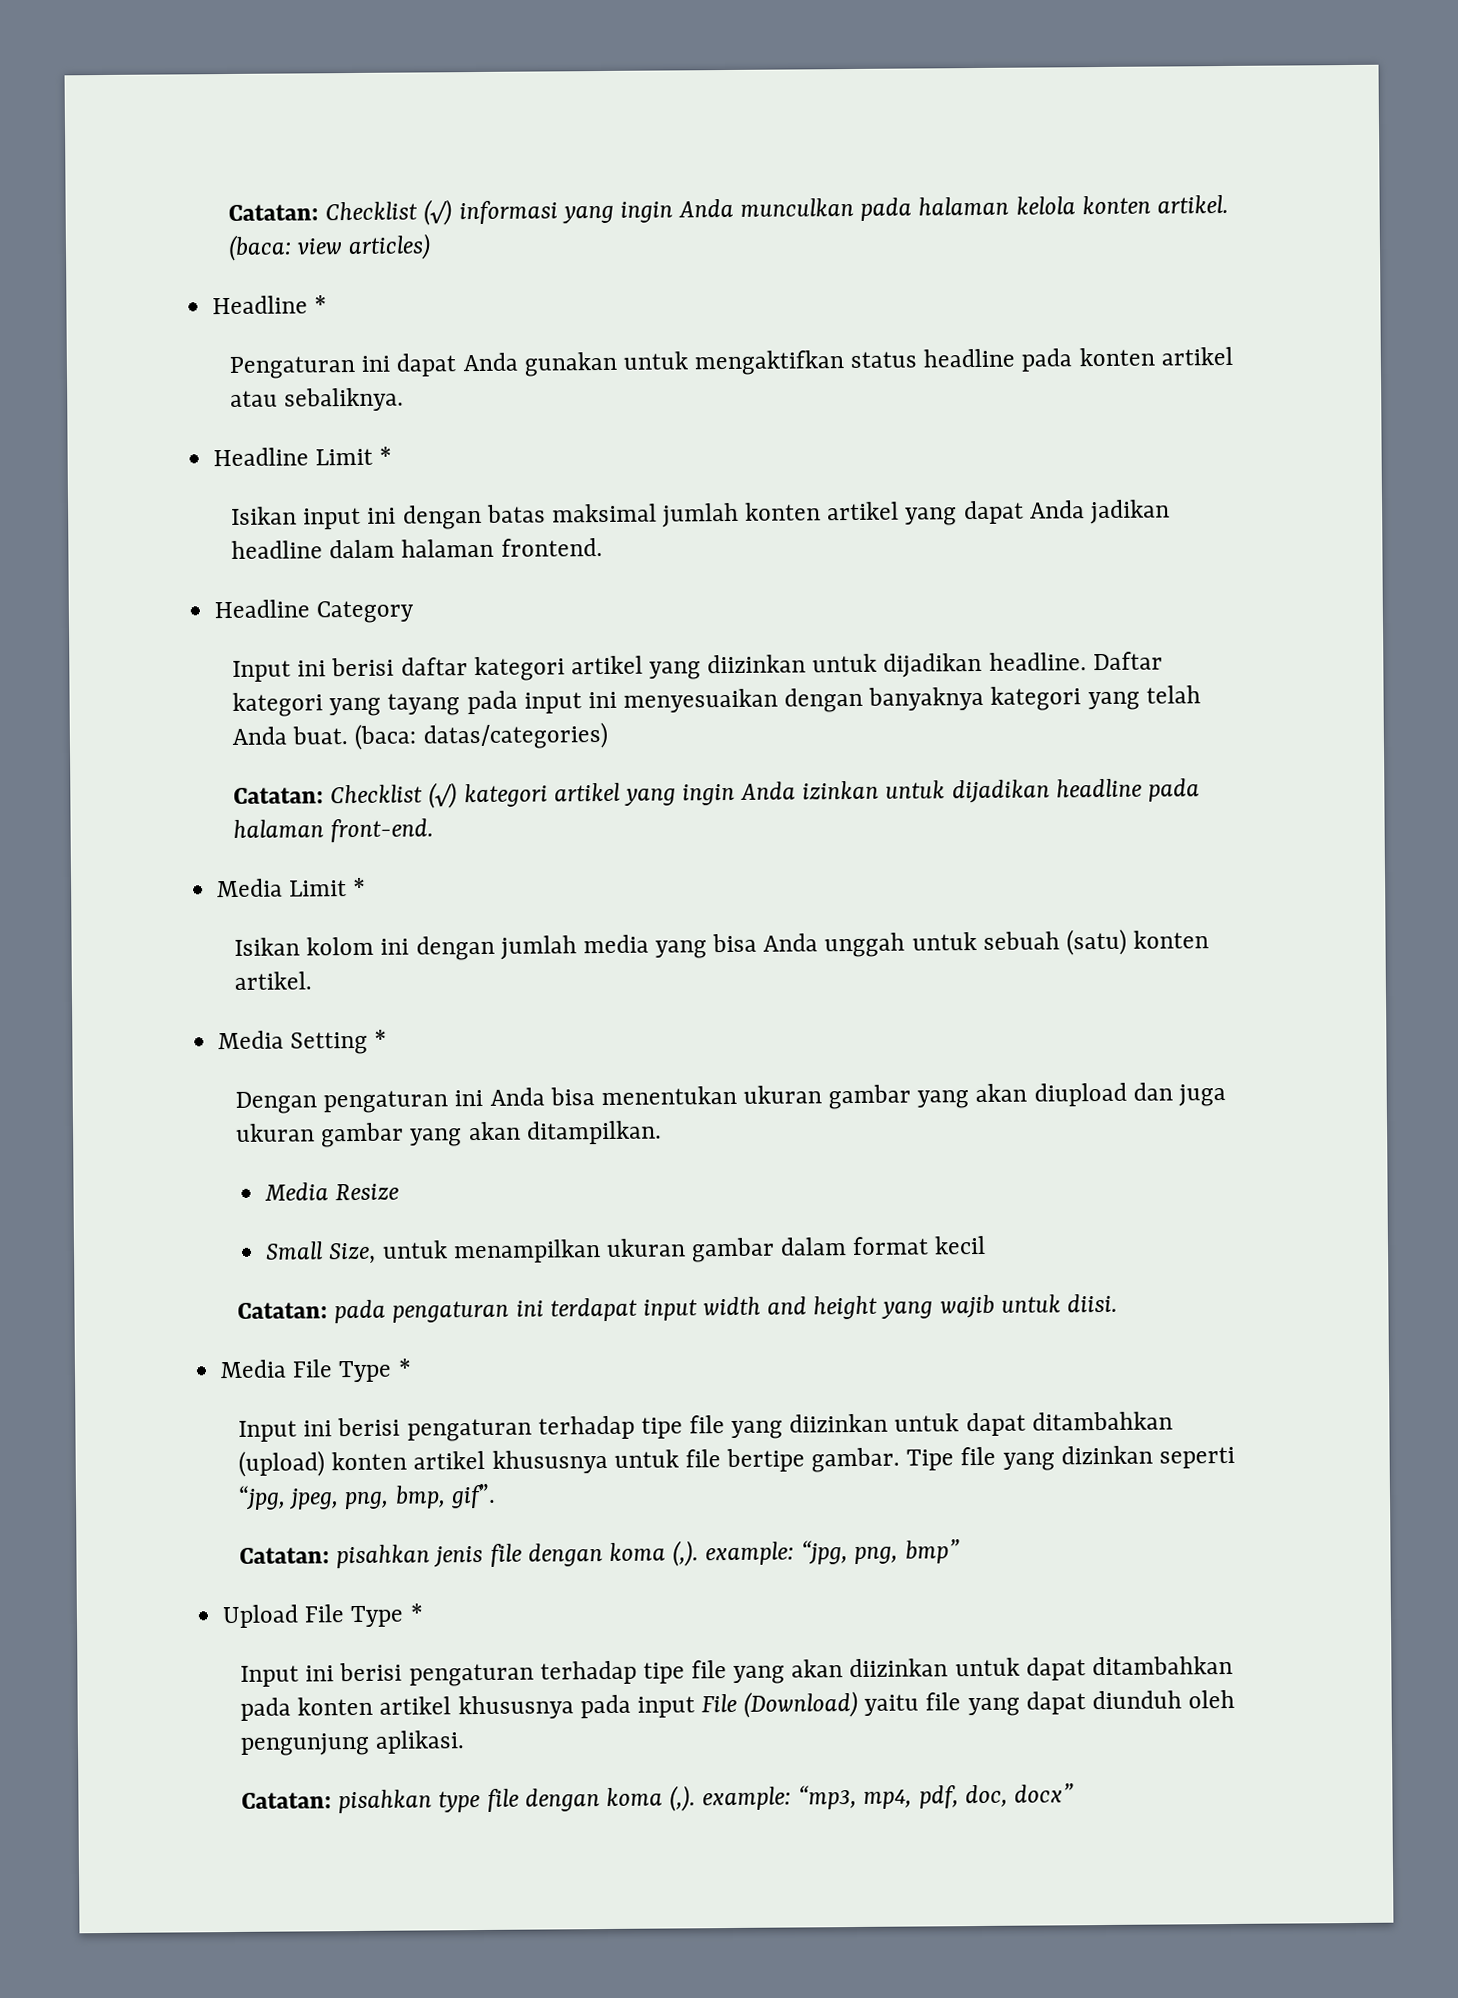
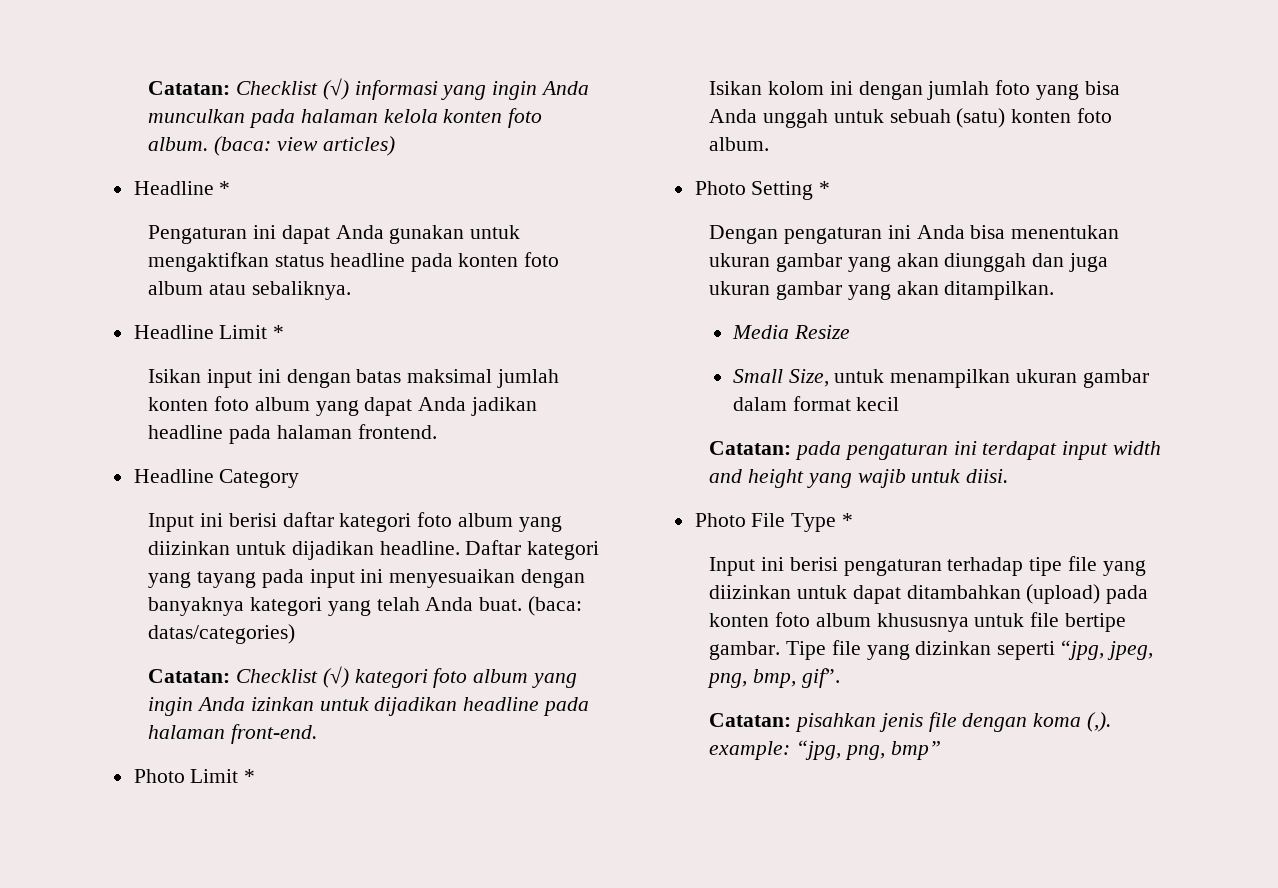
[1156,194,1229,214] artikel. -> [508,108,543,128] [148,137,209,151] foto album.
[1160,346,1233,366] artikel -> [524,252,560,267] [148,281,204,295] foto album
[827,501,900,521] artikel -> [214,396,310,411] foto album
[329,539,396,559] dalam -> [229,425,272,444] pada
[570,655,643,675] artikel -> [417,512,514,527] foto album
[553,782,620,802] artikel -> [433,668,529,688] foto album
[217,878,284,898] Media -> [133,769,185,783] Photo
[582,934,649,954] media -> [995,80,1031,95] foto
[234,971,313,990] [218,1030,285,1050] artikel. // Media -> [1077,108,1113,123] [709,137,770,151] [694,181,746,195] foto album. // Photo
[1033,1082,1127,1107] diupload -> [944,253,1027,272] diunggah
[220,1359,288,1379] Media -> [694,513,746,527] Photo
[331,1450,486,1471] konten artikel -> [1106,585,1149,604] [709,612,871,627] pada konten foto album
[222,1603,423,1629] [240,1655,1233,1687] [240,1689,1236,1721] [240,1730,466,1756] [241,1783,1074,1814] // Upload File Type * // Input ini berisi pengaturan terhadap tipe file yang akan diizinkan untuk dapat ditambahkan pada konten artikel khususnya pada input File (Download) yaitu file yang dapat diunduh oleh pengunjung aplikasi. // Catatan: pisahkan type file dengan koma (,). example: “mp3, mp4, pdf, doc, docx” -> (941, 750) none

